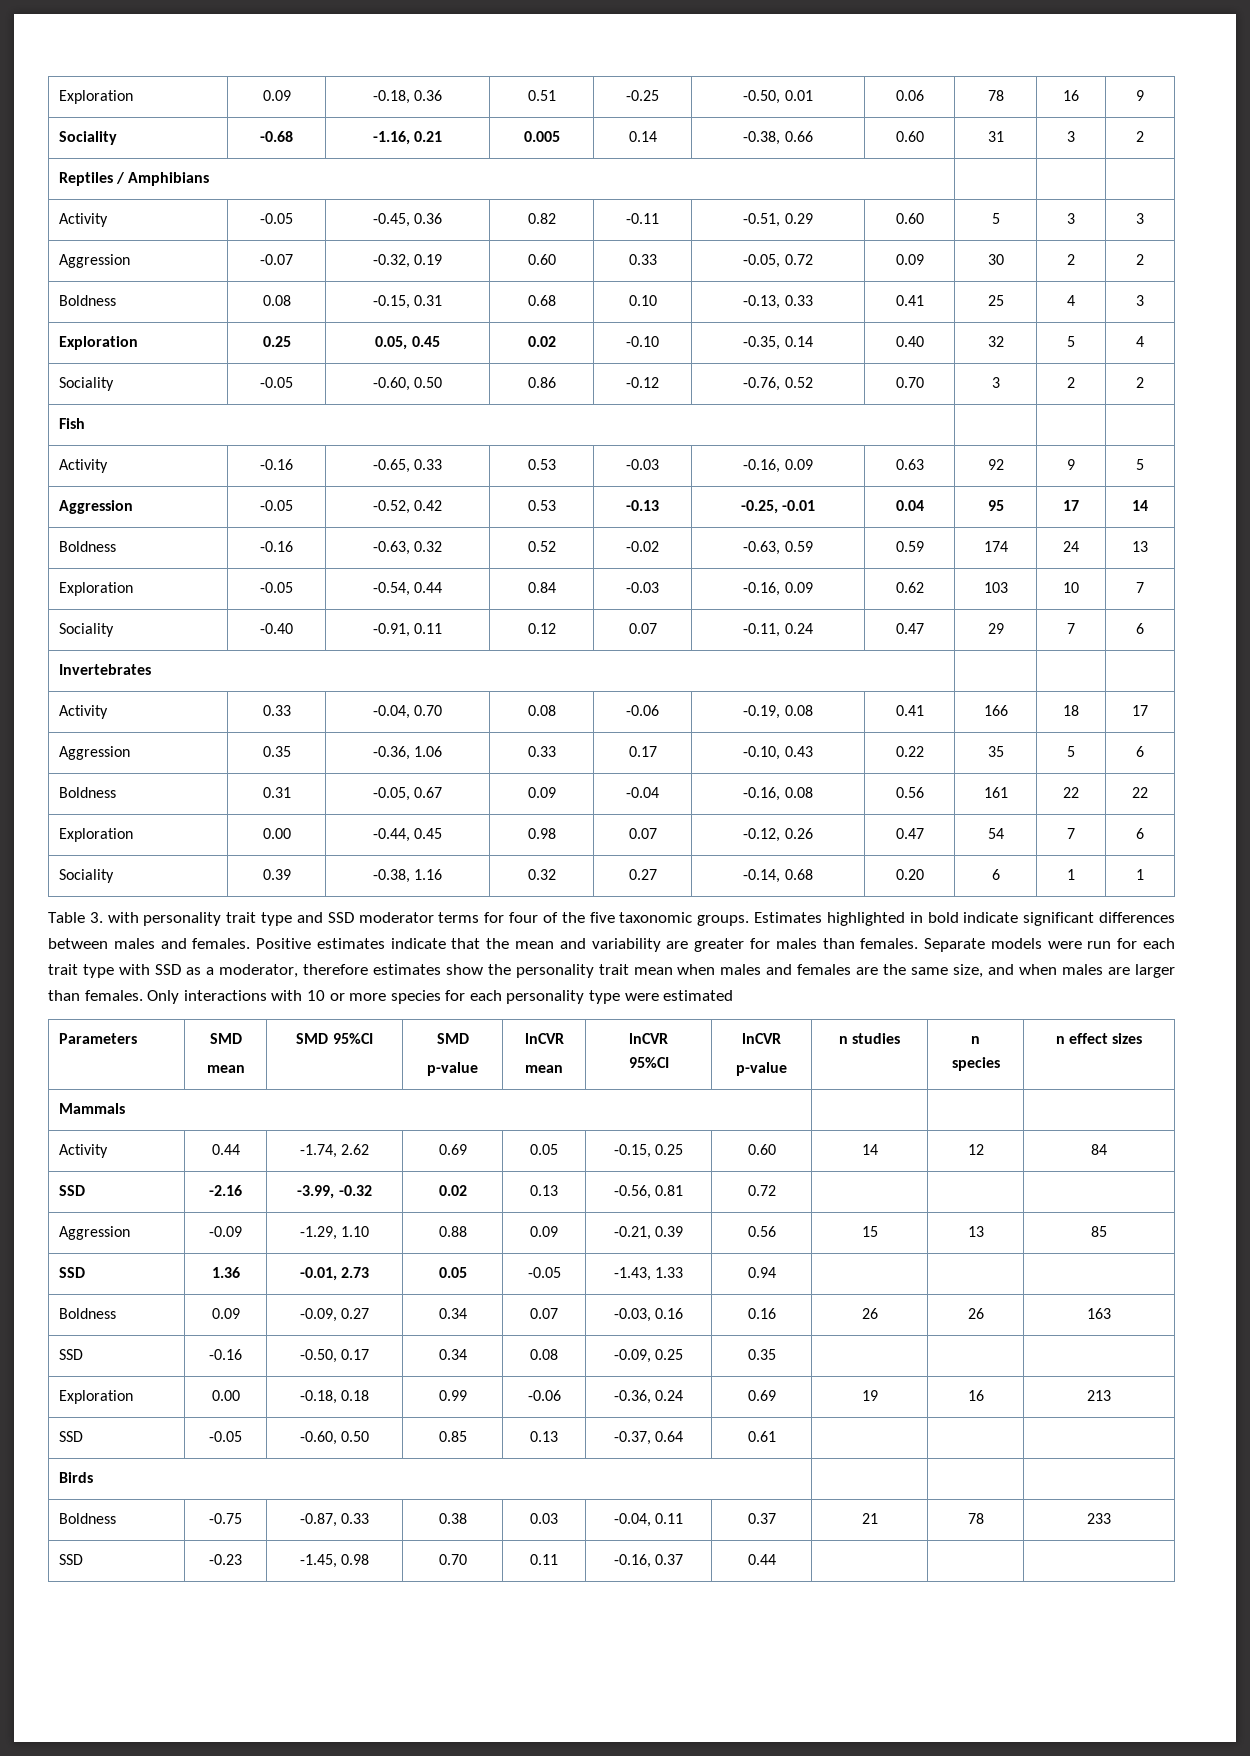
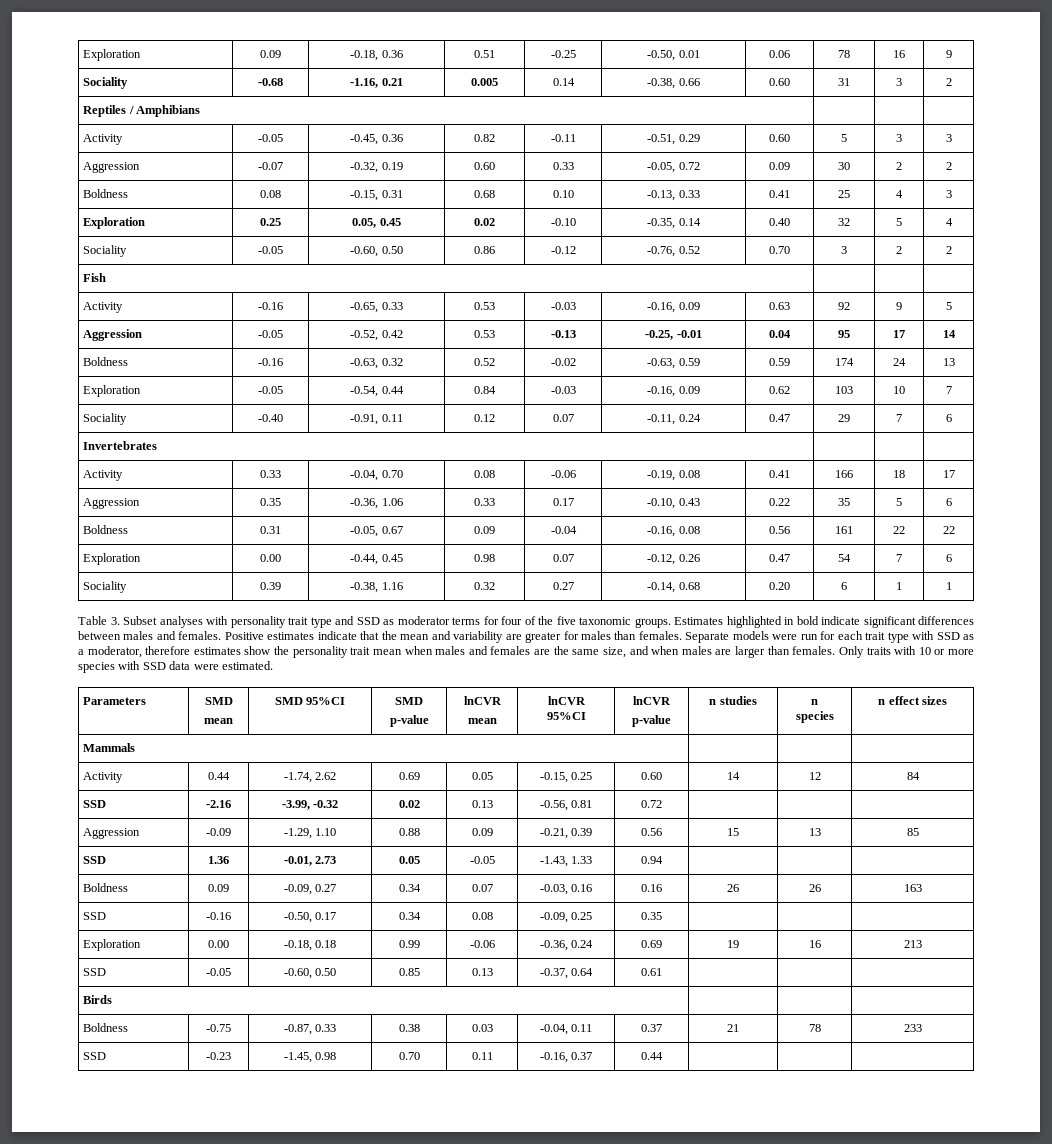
(103, 917) none -> [123,616,203,628] Subset analyses
(354, 917) none -> [383,619,394,625] as
[183,990,267,1001] interactions -> [866,647,891,655] traits
[445,990,734,1004] for each personality type were estimated -> [118,661,273,670] with SSD data were estimated.

